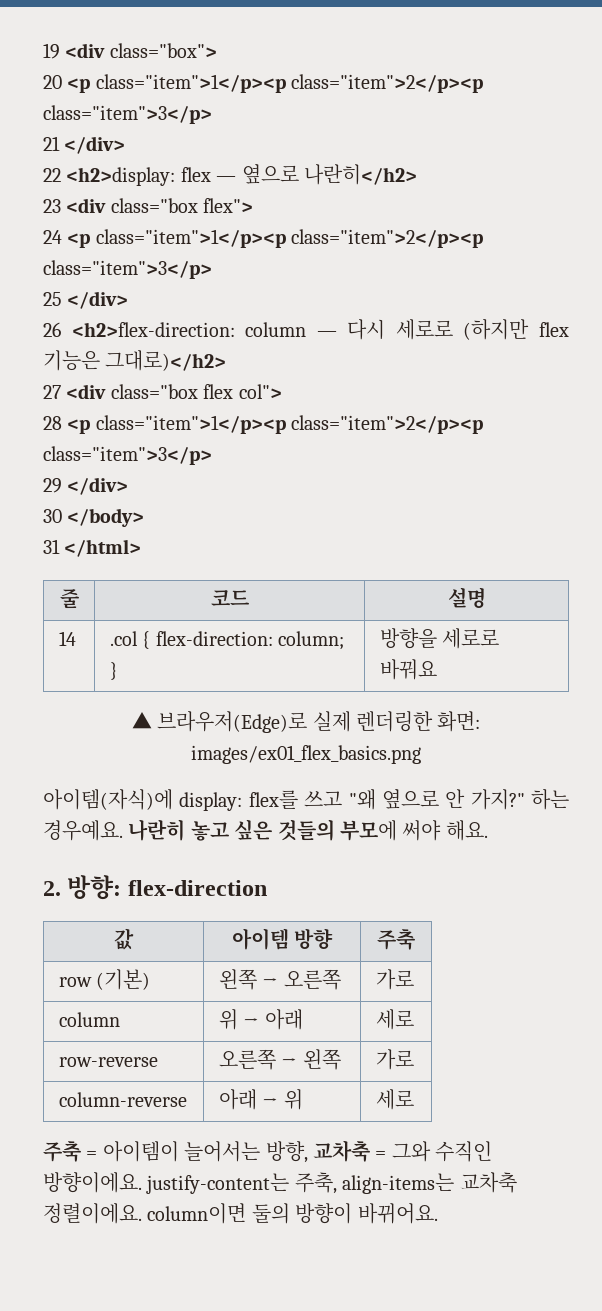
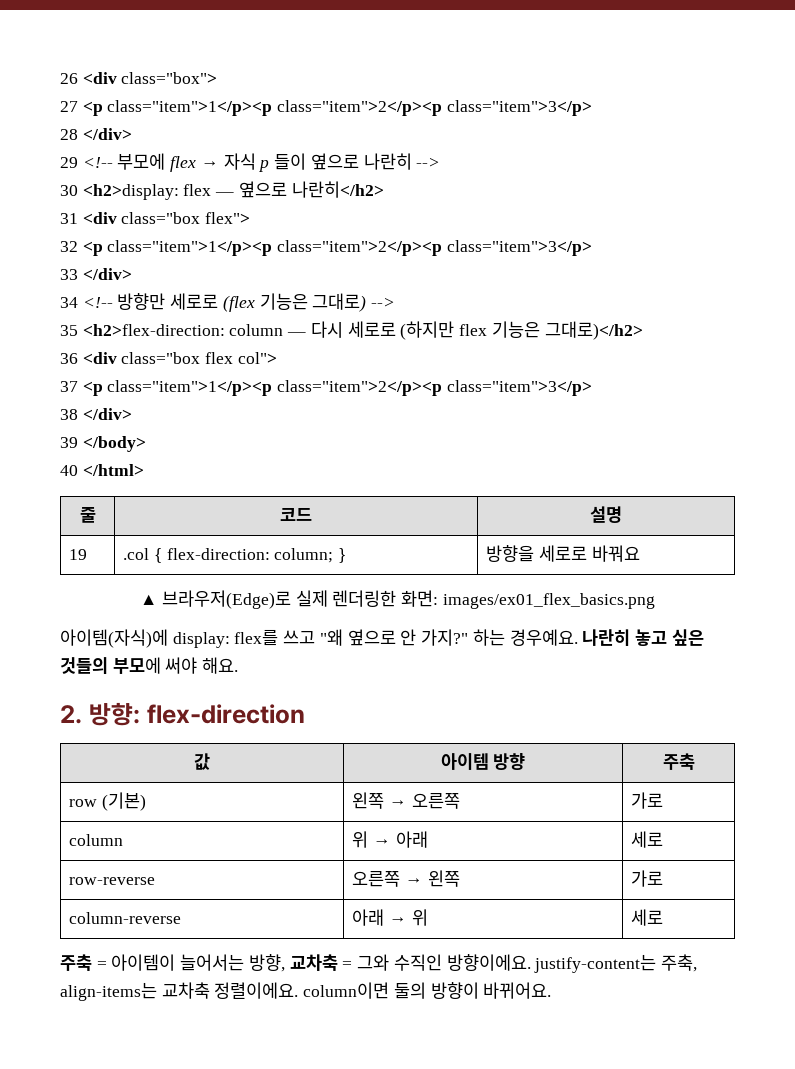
[43,43,60,59] 19 -> [60,73,78,84] 26
[43,74,484,93] [43,105,212,124] [43,136,126,154] [43,168,61,182] 20 <p class="item">1</p><p class="item">2</p><p class="item">3</p> // 21 </div> // 22 -> [60,100,592,116] [60,128,132,140] [60,153,441,172] [60,185,78,196] 27 <p class="item">1</p><p class="item">2</p><p class="item">3</p> // 28 </div> // 29 <!-- 부모에 flex → 자식 p 들이 옆으로 나란히 --> // 30
[43,199,61,213] 23 -> [60,213,78,224] 31
[43,229,484,248] [43,260,212,279] [43,291,129,309] [43,322,61,337] 24 <p class="item">1</p><p class="item">2</p><p class="item">3</p> // 25 </div> // 26 -> [60,240,592,256] [60,268,132,280] [60,293,396,312] [60,325,78,336] 32 <p class="item">1</p><p class="item">2</p><p class="item">3</p> // 33 </div> // 34 <!-- 방향만 세로로 (flex 기능은 그대로) --> // 35
[43,385,61,399] 27 -> [60,353,78,364] 36
[43,415,484,434] [43,446,212,465] [43,477,129,495] [43,509,62,523] 28 <p class="item">1</p><p class="item">2</p><p class="item">3</p> // 29 </div> // 30 -> [60,380,592,396] [60,408,132,420] [60,437,78,448] 37 <p class="item">1</p><p class="item">2</p><p class="item">3</p> // 38 </div> // 39
[43,539,60,554] 31 -> [60,465,78,476] 40
[58,631,76,646] 14 -> [69,549,88,560] 19

